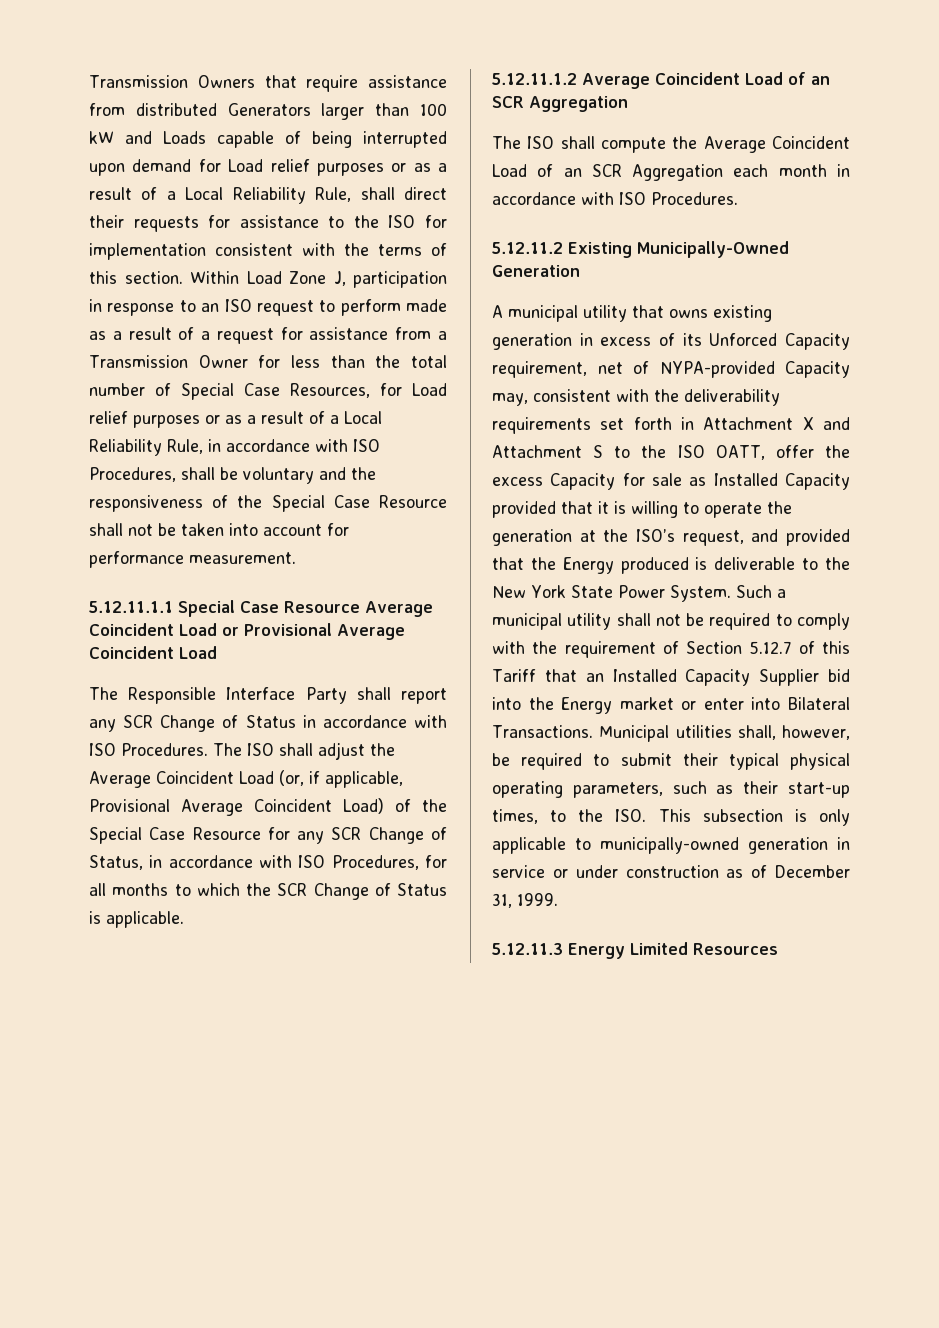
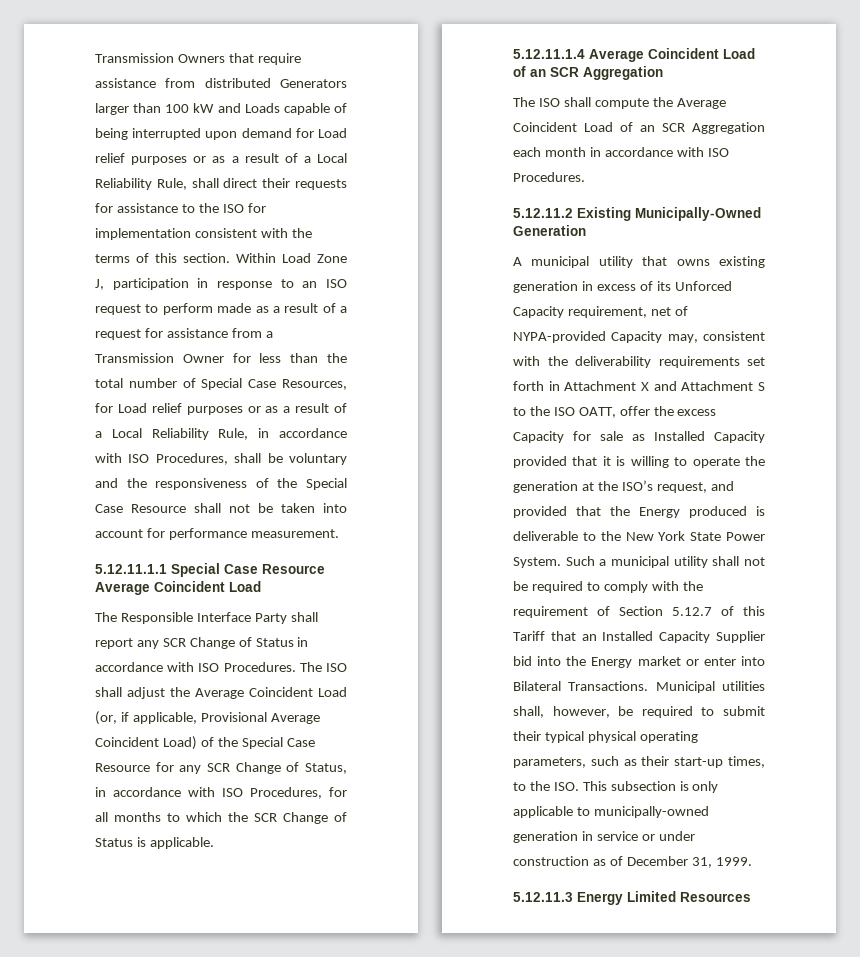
[222,623,405,640] [89,646,217,659] or Provisional Average Coincident Load -> (261, 586) none
[492,73,577,85] 5.12.11.1.2 -> [513,49,585,59] 5.12.11.1.4

